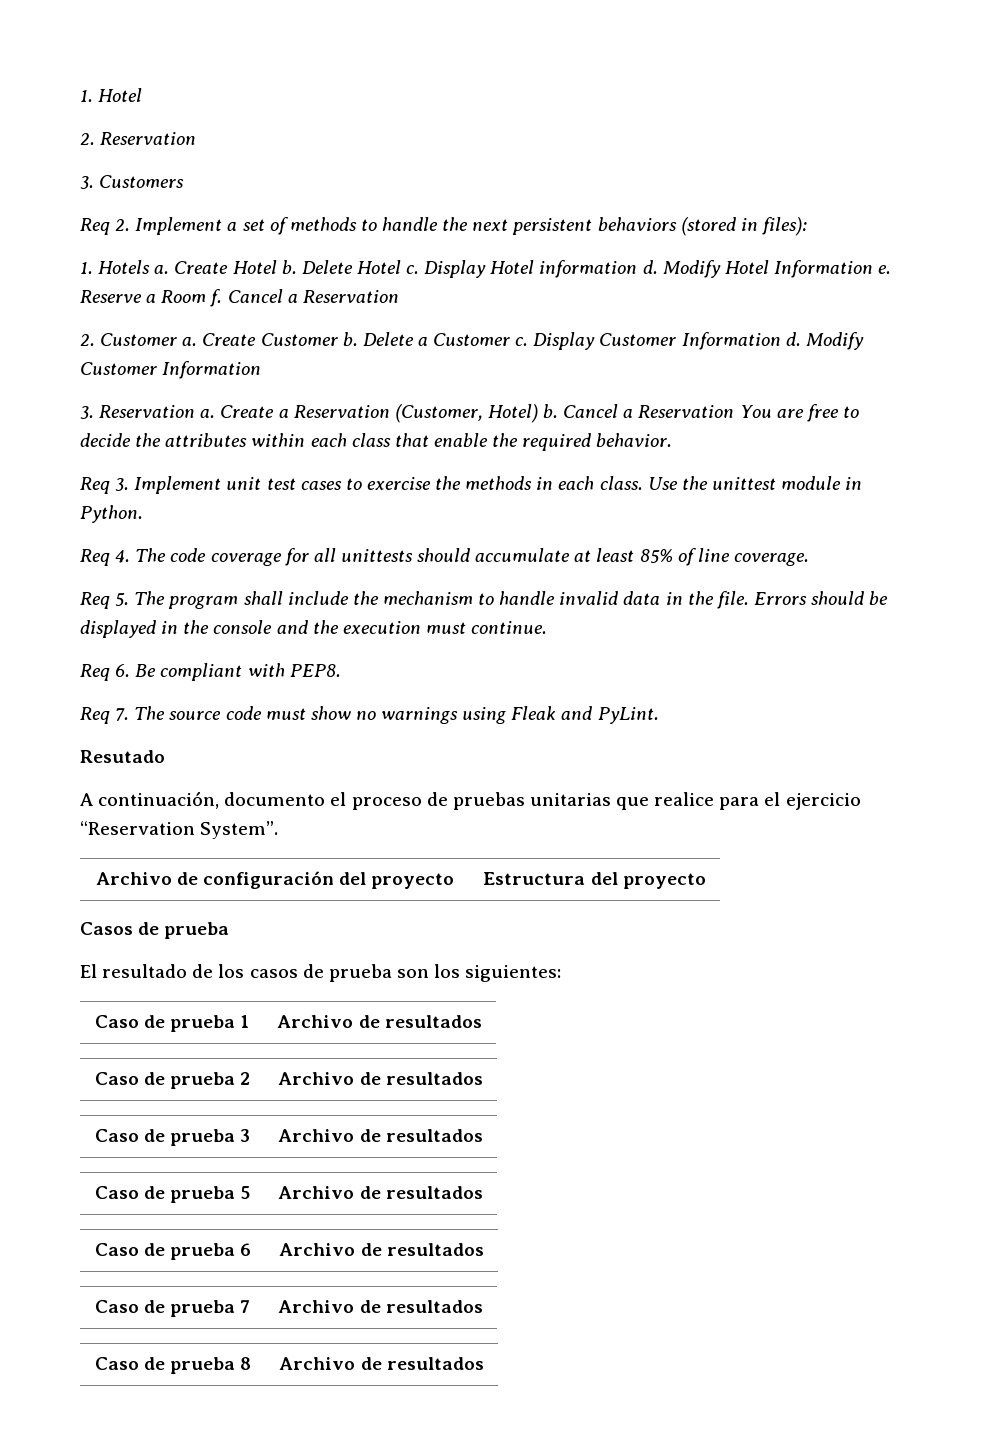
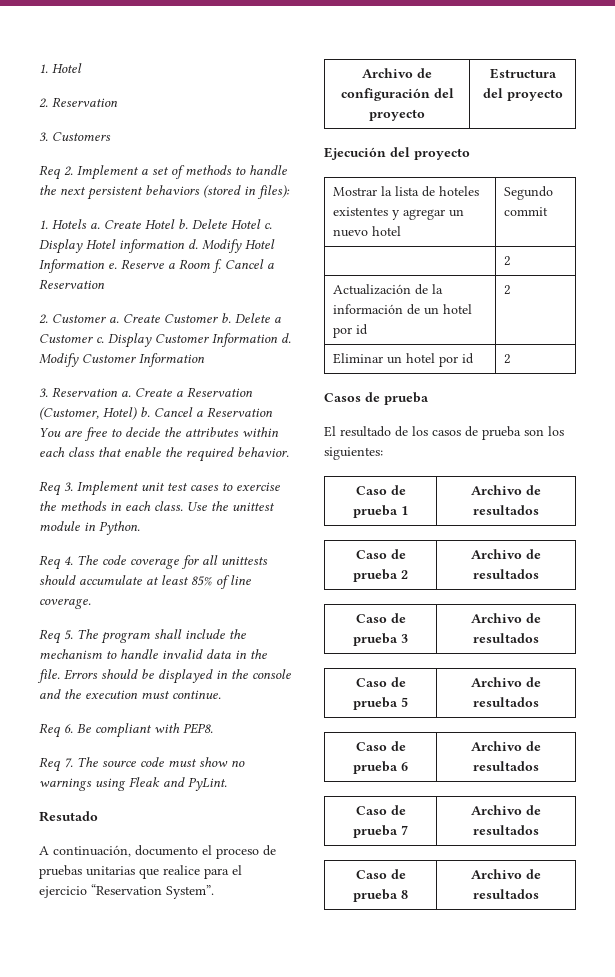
(706, 881) none -> [324,147,470,160] [333,186,480,197] [333,207,465,220] [333,226,402,237] [504,186,554,200] [504,207,549,216] [504,256,512,266] [333,284,444,295] [333,304,473,315] [333,324,369,338] [504,285,512,295] [333,353,475,367] [504,354,512,364] // Ejecución del proyecto // Mostrar la lista de hoteles existentes y agregar un nuevo hotel | Segundo commit // | 2 // Actualización de la información de un hotel por id | 2 // Eliminar un hotel por id | 2

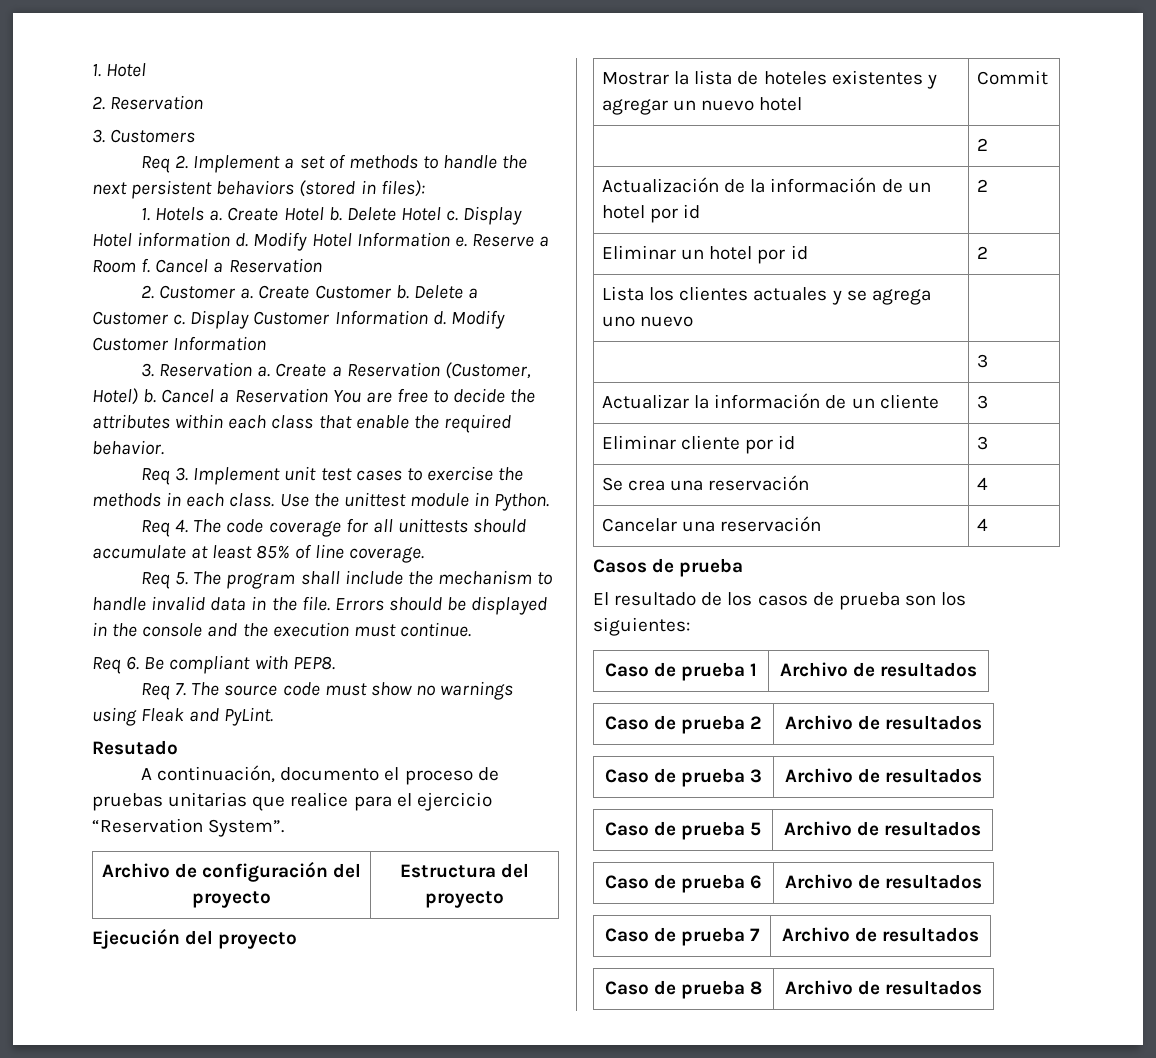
[504,186,554,200] [504,207,549,216] Segundo commit -> [977,70,1049,85] Commit
(512, 359) none -> [602,286,931,305] [602,316,694,327] [977,354,989,368] [602,393,939,409] [977,395,989,409] [602,435,796,454] [977,436,989,450] [602,475,810,491] [977,477,989,490] [602,516,822,532] [977,518,989,531] // Lista los clientes actuales y se agrega uno nuevo | // | 3 // Actualizar la información de un cliente | 3 // Eliminar cliente por id | 3 // Se crea una reservación | 4 // Cancelar una reservación | 4

